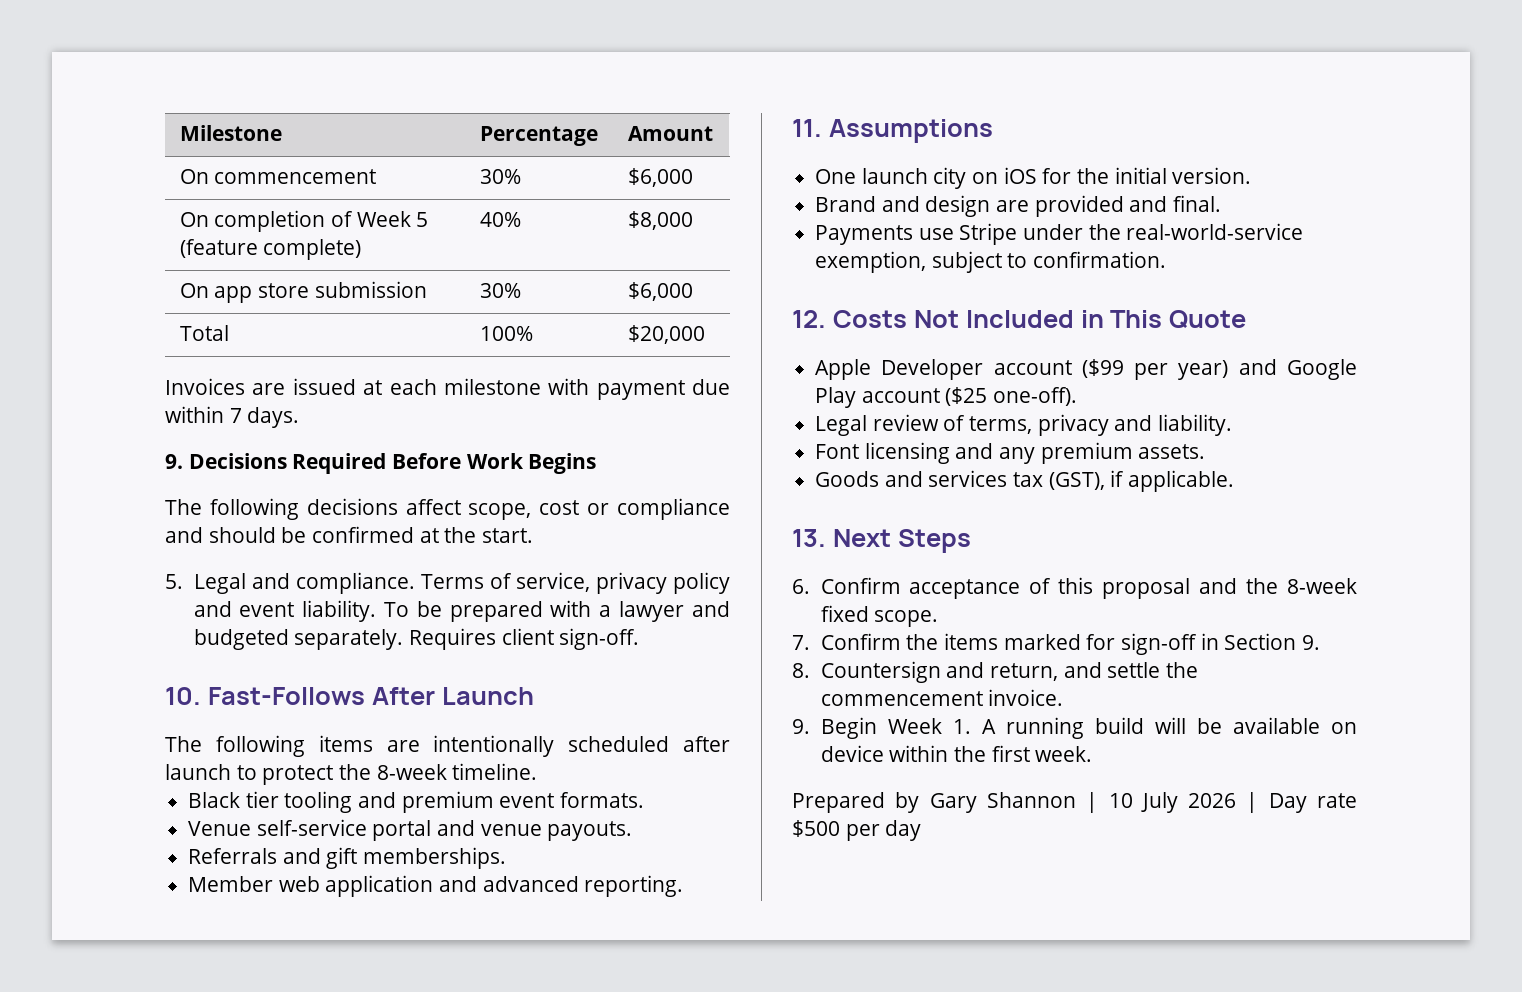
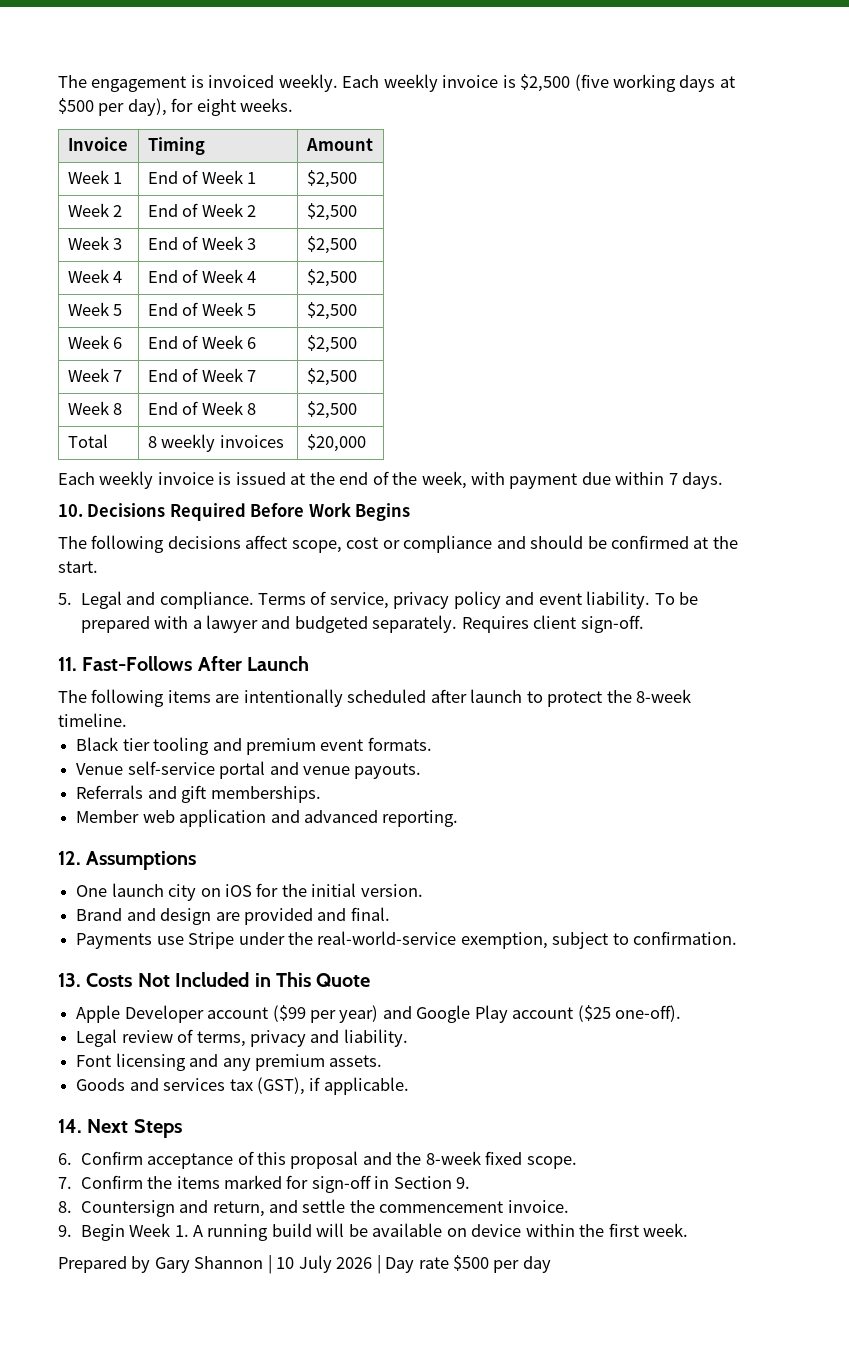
[179,125,282,141] [479,126,598,146] [627,126,713,141] [179,169,377,184] [479,169,521,184] [627,168,693,187] [179,210,429,232] [179,239,362,260] [479,212,521,227] [627,211,693,230] [179,281,427,303] [479,283,521,298] [627,282,693,301] [179,325,229,341] [479,326,533,341] [627,325,705,344] [165,378,541,395] Milestone | Percentage | Amount // On commencement | 30% | $6,000 // On completion of Week 5 (feature complete) | 40% | $8,000 // On app store submission | 30% | $6,000 // Total | 100% | $20,000 // Invoices are issued at each milestone -> [58,74,735,92] [58,98,294,116] [67,137,128,151] [147,137,205,155] [305,138,373,151] [67,170,123,184] [147,170,257,184] [306,170,357,188] [67,203,123,217] [147,203,257,217] [306,203,357,221] [67,236,123,250] [147,236,257,250] [306,236,357,254] [67,269,123,283] [147,269,257,283] [306,269,357,287] [67,302,123,316] [147,302,257,316] [306,302,357,320] [67,335,123,349] [147,335,257,349] [306,335,357,353] [67,368,123,382] [147,368,257,382] [306,368,357,386] [67,401,123,415] [147,401,257,415] [306,401,357,419] [67,434,108,448] [147,434,284,452] [306,434,366,452] [58,471,467,489] The engagement is invoiced weekly. Each weekly invoice is $2,500 (five working days at $500 per day), for eight weeks. // Invoice | Timing | Amount // Week 1 | End of Week 1 | $2,500 // Week 2 | End of Week 2 | $2,500 // Week 3 | End of Week 3 | $2,500 // Week 4 | End of Week 4 | $2,500 // Week 5 | End of Week 5 | $2,500 // Week 6 | End of Week 6 | $2,500 // Week 7 | End of Week 7 | $2,500 // Week 8 | End of Week 8 | $2,500 // Total | 8 weekly invoices | $20,000 // Each weekly invoice is issued at the end of the week,
[165,454,183,469] 9. -> [58,504,83,517] 10.
[165,687,201,705] 10. -> [58,657,77,671] 11.
[792,119,822,137] 11. -> [58,851,81,865] 12.
[792,310,826,328] 12. -> [58,973,81,987] 13.
[792,529,826,547] 13. -> [58,1119,82,1133] 14.

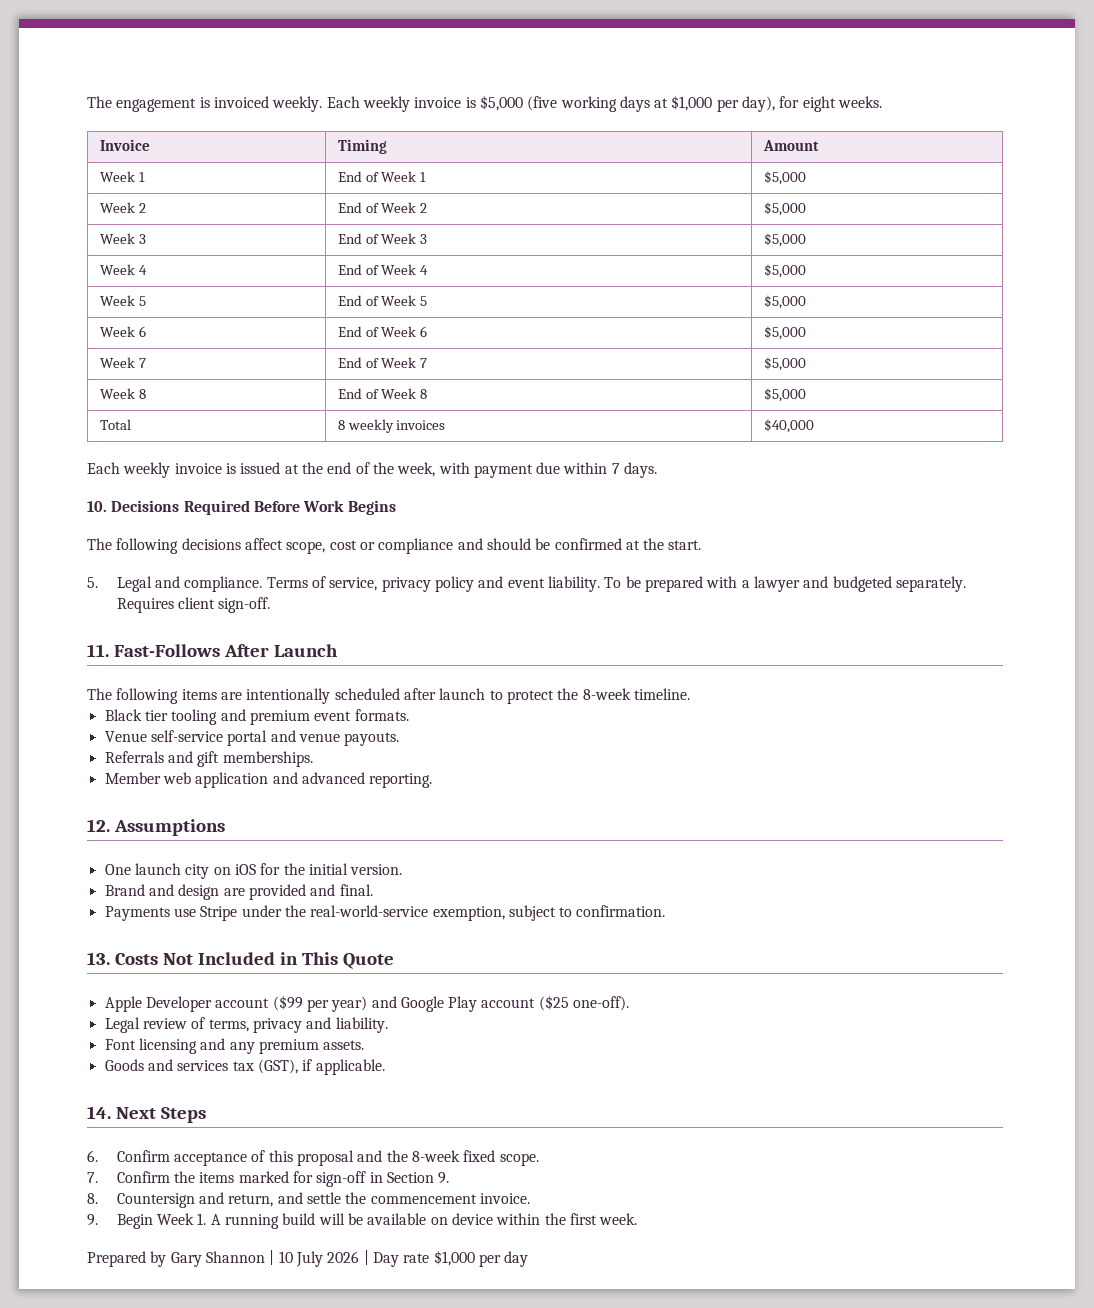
[520,74,571,92] $2,500 -> [479,95,523,111] $5,000
[58,98,94,114] $500 -> [671,95,713,111] $1,000
[306,170,357,188] $2,500 -> [763,171,806,185] $5,000
[306,203,357,221] $2,500 -> [763,202,806,216] $5,000
[306,236,357,254] $2,500 -> [763,233,806,247] $5,000
[306,269,357,287] $2,500 -> [763,264,806,278] $5,000
[306,302,357,320] $2,500 -> [763,295,806,309] $5,000
[306,335,357,353] $2,500 -> [763,326,806,340] $5,000
[306,368,357,386] $2,500 -> [763,357,806,371] $5,000
[306,401,357,419] $2,500 -> [763,388,806,402] $5,000
[306,434,366,452] $20,000 -> [763,419,814,433] $40,000
[453,1255,490,1271] $500 -> [433,1250,475,1266] $1,000

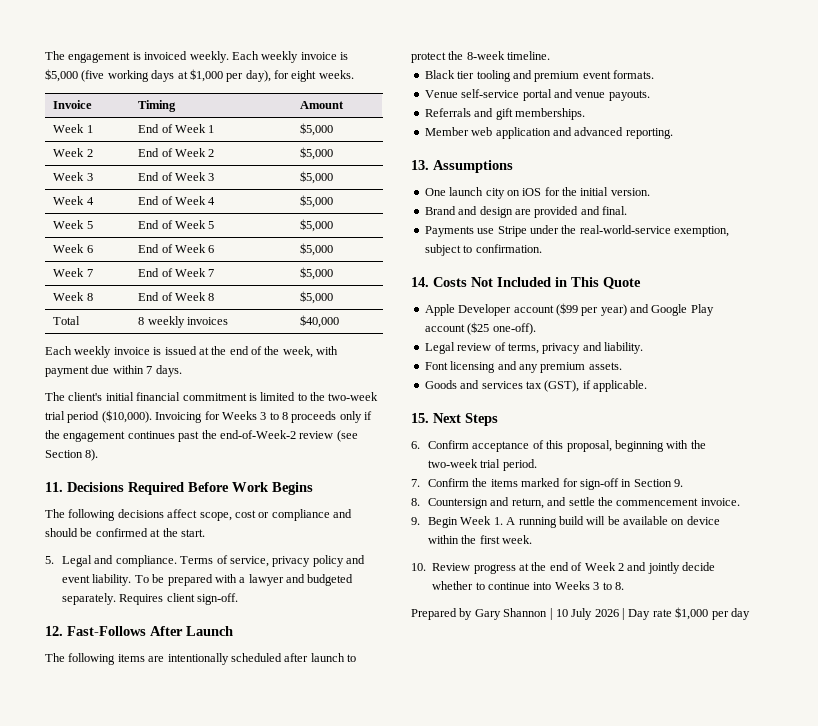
[87,501,107,512] 10. -> [45,392,379,401] [45,410,373,423] [45,430,358,442] [45,449,99,461] [45,482,63,492] The client's initial financial commitment is limited to the two-week trial period ($10,000). Invoicing for Weeks 3 to 8 proceeds only if the engagement continues past the end-of-Week-2 review (see Section 8). // 11.
[87,644,109,657] 11. -> [45,626,63,636] 12.
[87,819,110,832] 12. -> [411,160,429,170] 13.
[87,952,110,965] 13. -> [411,277,429,287] 14.
[87,1106,111,1119] 14. -> [411,413,429,423] 15.
[297,1150,539,1166] proposal and the 8-week fixed scope. -> [566,440,706,452] [428,459,537,471] proposal, beginning with the two-week trial period.
(638, 1219) none -> [411,562,715,574] [432,581,624,590] // 10. Review progress at the end of Week 2 and jointly decide whether to continue into Weeks 3 to 8.

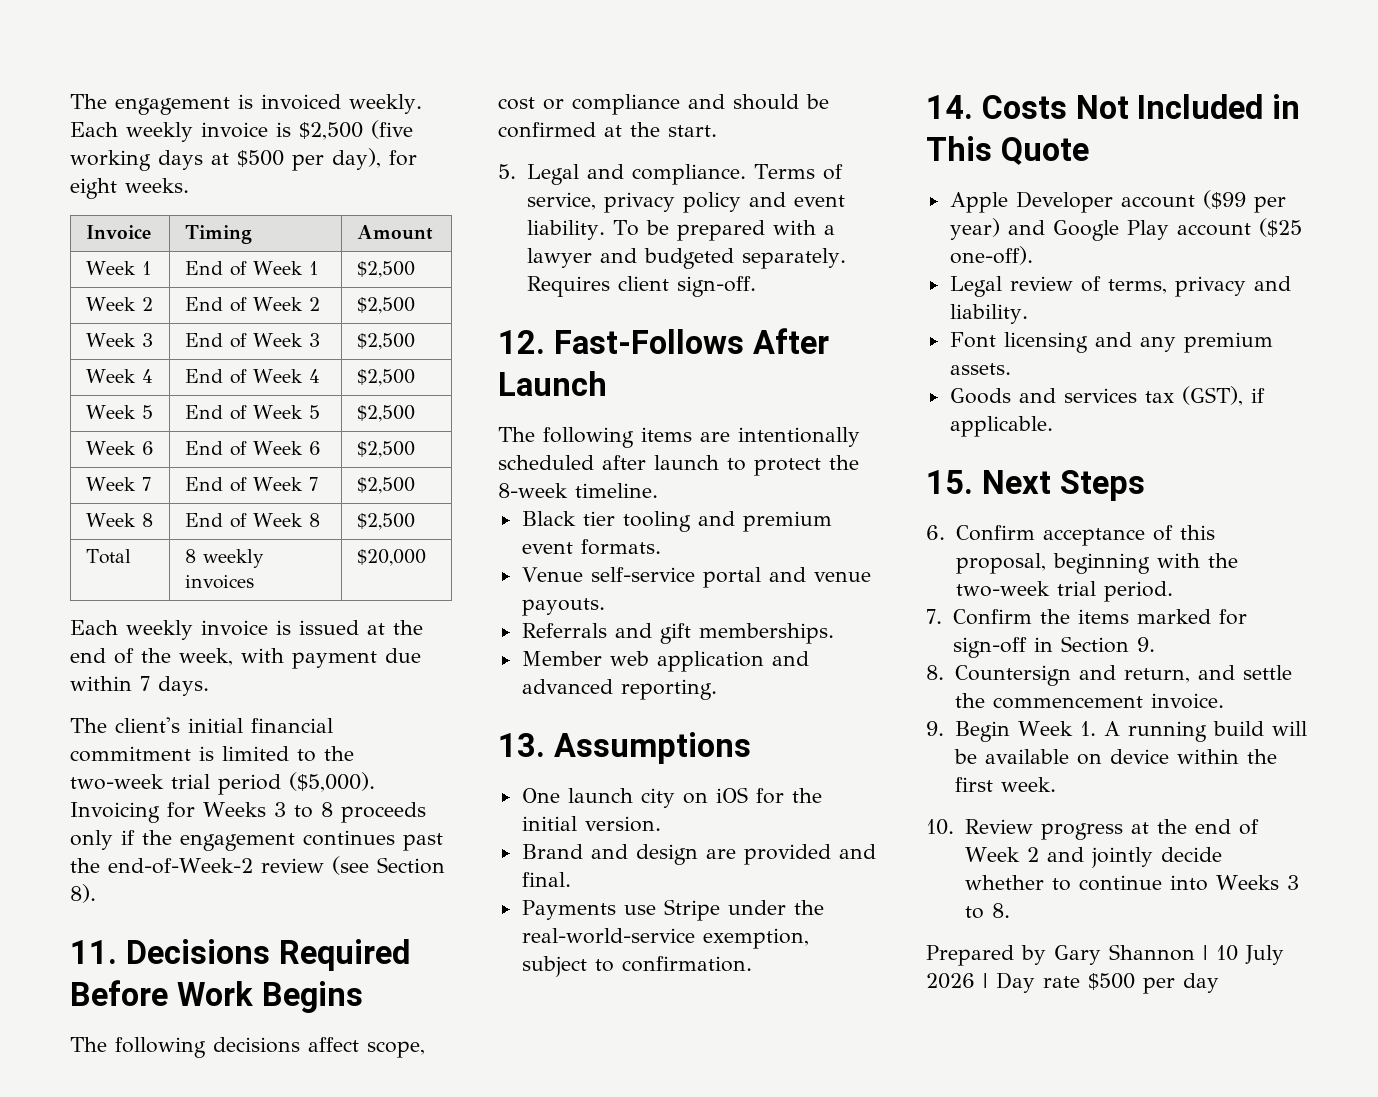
[45,69,78,82] $5,000 -> [299,122,363,140] $2,500
[189,69,223,82] $1,000 -> [237,150,284,167] $500
[300,123,334,136] $5,000 -> [357,261,416,278] $2,500
[300,147,334,160] $5,000 -> [357,297,416,314] $2,500
[300,171,334,184] $5,000 -> [357,333,416,350] $2,500
[300,195,334,208] $5,000 -> [357,369,416,386] $2,500
[300,219,334,232] $5,000 -> [357,405,416,422] $2,500
[300,243,334,256] $5,000 -> [357,441,416,458] $2,500
[300,267,334,280] $5,000 -> [357,477,416,494] $2,500
[300,291,334,304] $5,000 -> [357,513,416,530] $2,500
[300,315,340,328] $40,000 -> [357,549,427,566] $20,000
[101,410,152,423] ($10,000). -> [289,772,375,792] ($5,000).
[675,607,709,620] $1,000 -> [1088,973,1135,990] $500

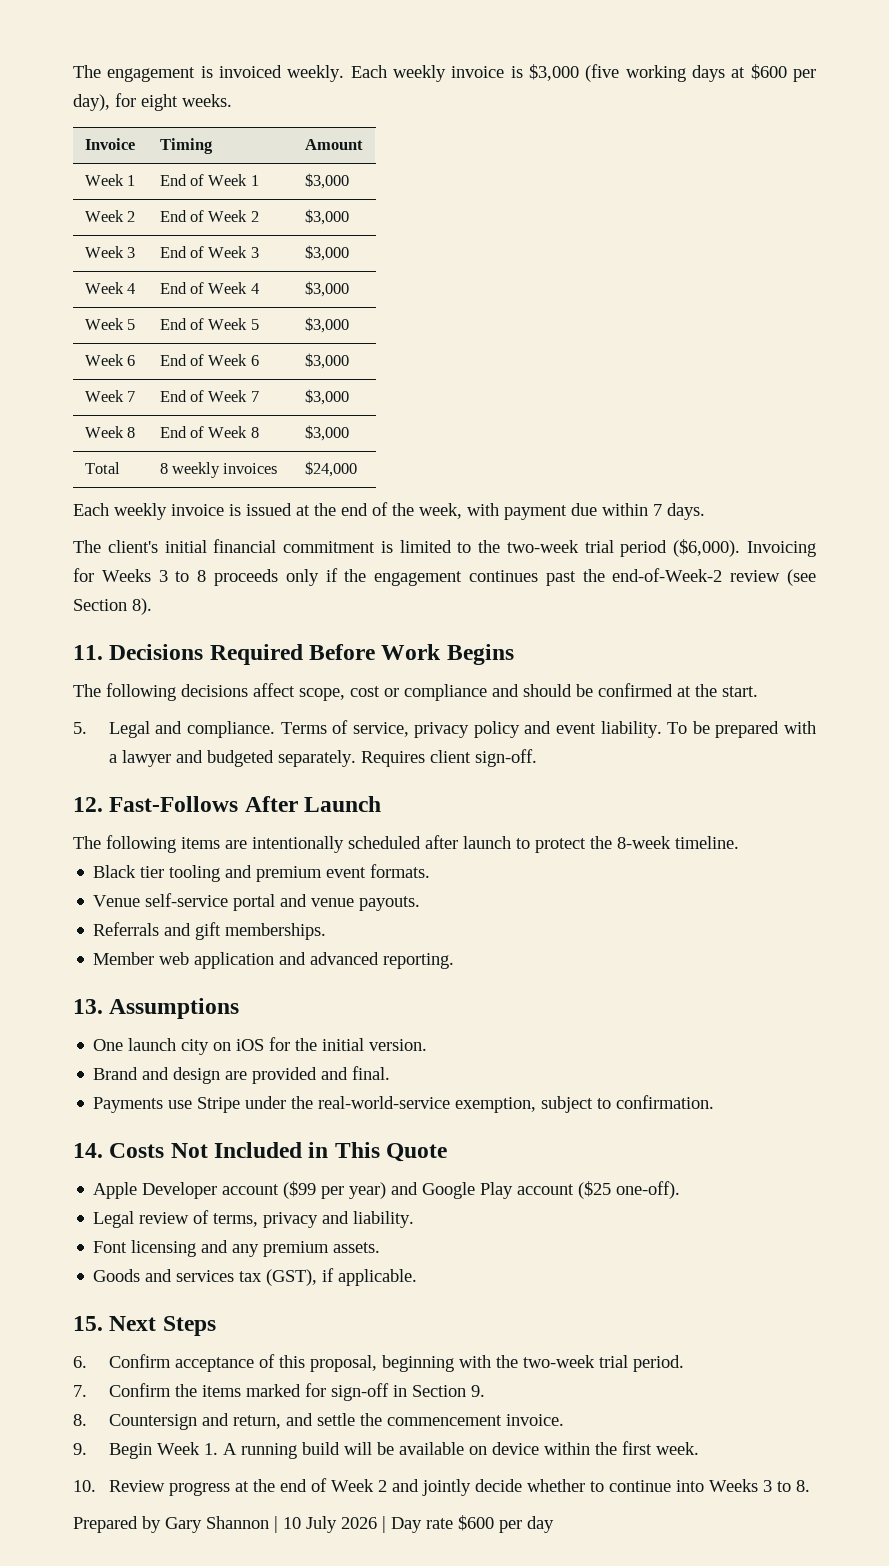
[299,122,363,140] $2,500 -> [529,64,579,81] $3,000
[237,150,284,167] $500 -> [750,64,787,80] $600
[357,261,416,278] $2,500 -> [304,173,349,189] $3,000
[357,297,416,314] $2,500 -> [304,209,349,225] $3,000
[357,333,416,350] $2,500 -> [304,245,349,261] $3,000
[357,369,416,386] $2,500 -> [304,281,349,297] $3,000
[357,405,416,422] $2,500 -> [304,317,349,333] $3,000
[357,441,416,458] $2,500 -> [304,353,349,369] $3,000
[357,477,416,494] $2,500 -> [304,389,349,405] $3,000
[357,513,416,530] $2,500 -> [304,425,349,441] $3,000
[357,549,427,566] $20,000 -> [304,461,357,477] $24,000
[289,772,375,792] ($5,000). -> [673,539,741,557] ($6,000).
[1088,973,1135,990] $500 -> [458,1515,494,1531] $600

